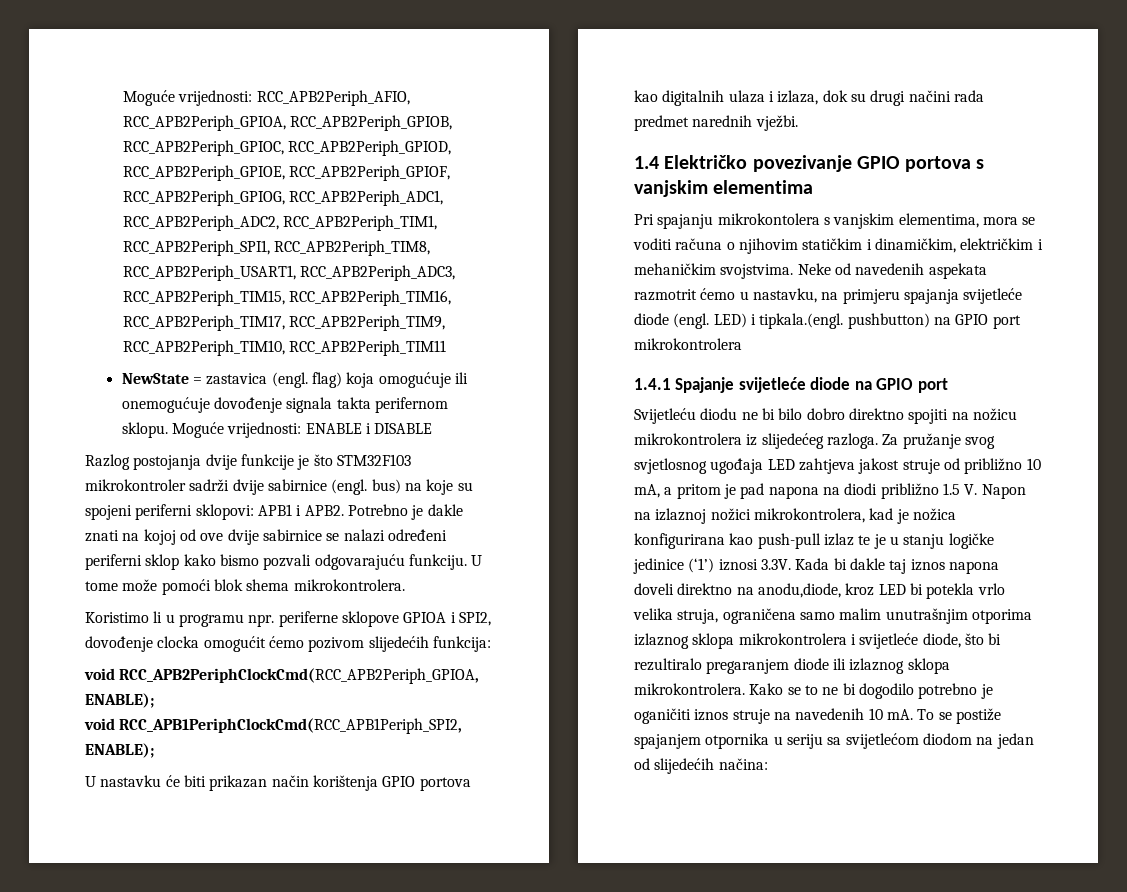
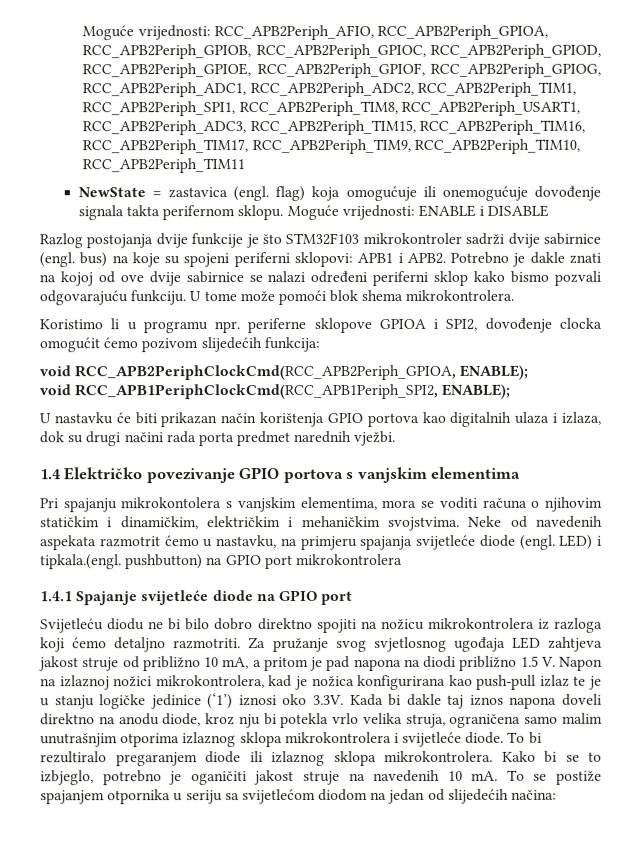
(984, 96) none -> [198,432,235,447] porta
[761,433,878,449] slijedećeg razloga. -> [553,617,603,633] [40,637,242,653] razloga koji ćemo detaljno razmotriti.
(758, 565) none -> [282,694,308,706] oko
[757,583,906,598] anodu,diode, kroz LED -> [118,713,261,729] anodu diode, kroz nju
[922,633,984,648] diode, što -> [465,731,526,744] diode. To
(784, 689) none -> [544,750,557,763] bi
[822,683,914,699] ne bi dogodilo -> [40,770,94,786] izbjeglo,
[694,709,729,721] iznos -> [254,770,295,786] jakost

